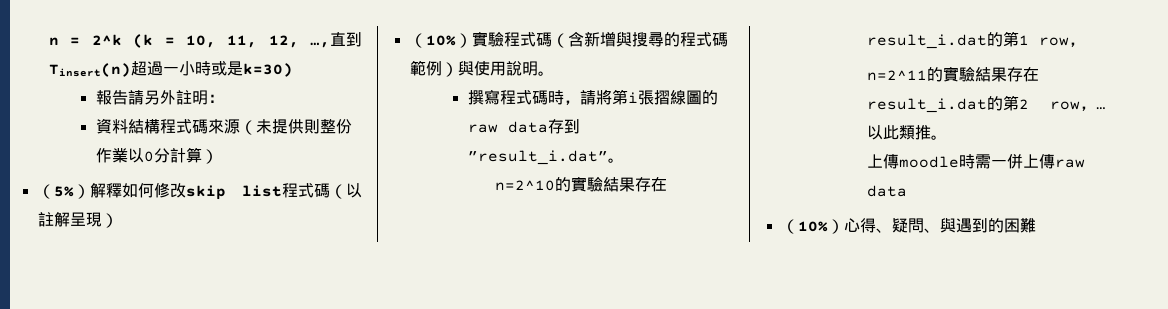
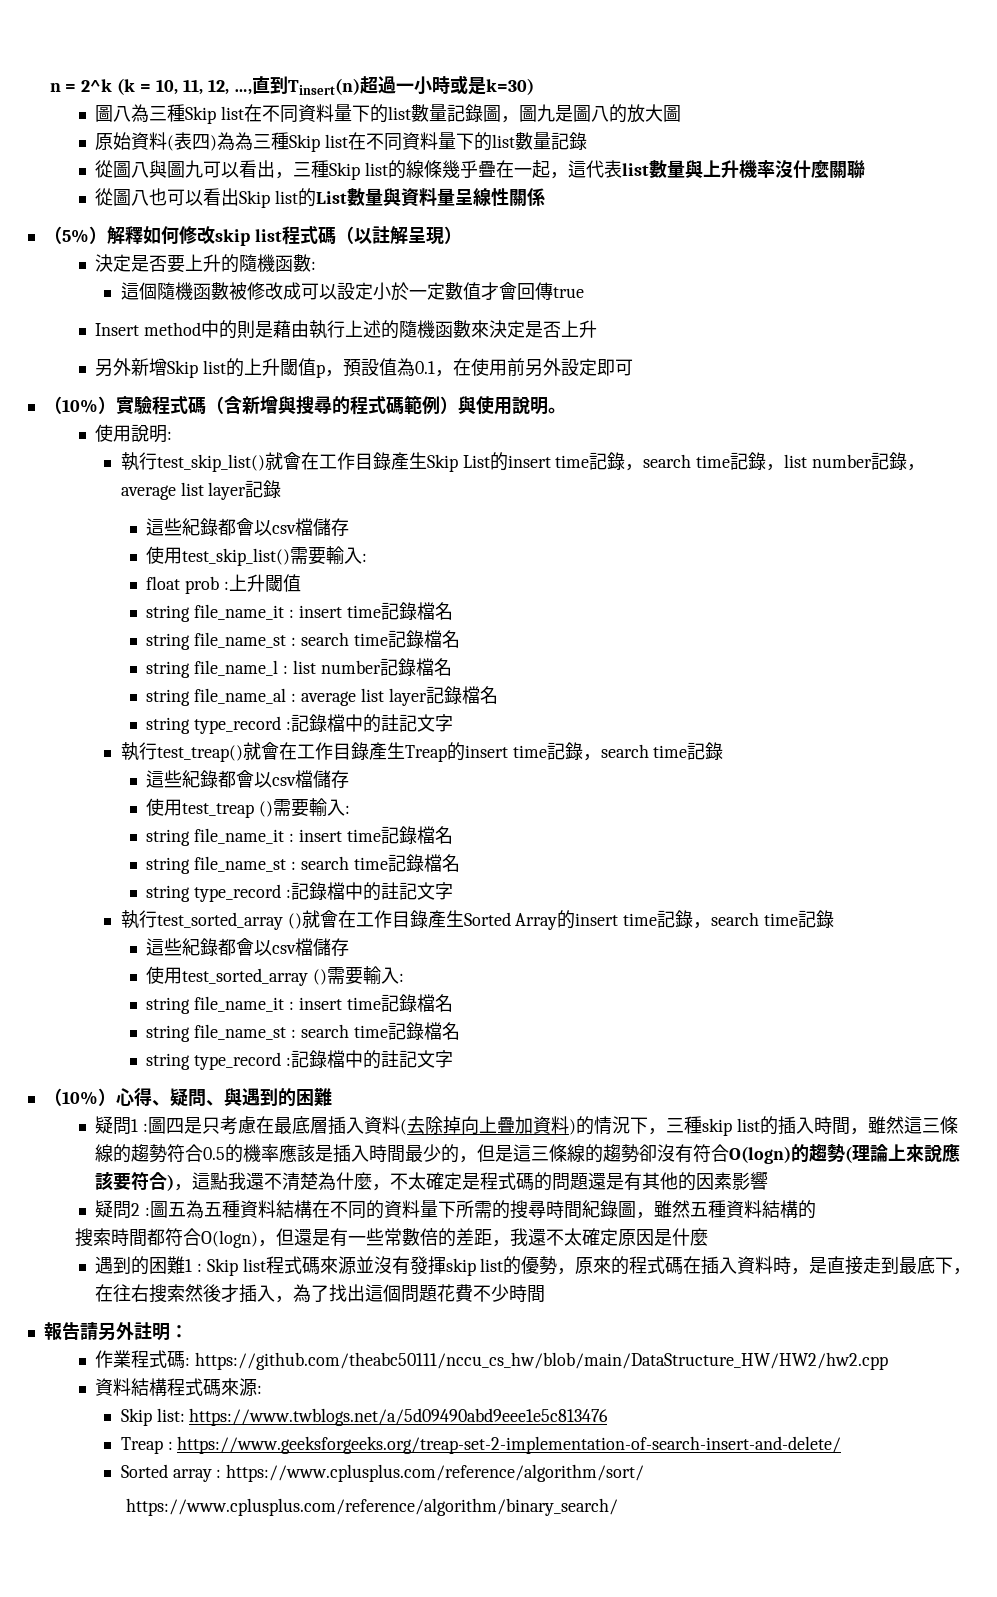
[95,90,224,105] [95,118,352,135] [95,147,218,164] 報告請另外註明： // 資料結構程式碼來源（未提供則整份作業以0分計算） -> [95,104,681,124] [95,132,587,152] [95,160,865,180] [95,188,545,208] 圖八為三種Skip list在不同資料量下的list數量記錄圖，圖九是圖八的放大圖 // 原始資料(表四)為為三種Skip list在不同資料量下的list數量記錄 // 從圖八與圖九可以看出，三種Skip list的線條幾乎疊在一起，這代表list數量與上升機率沒什麼關聯 // 從圖八也可以看出Skip list的List數量與資料量呈線性關係
(118, 220) none -> [95,254,317,273] [120,282,584,301] [95,320,597,339] [95,358,633,378] // 決定是否要上升的隨機函數: // 這個隨機函數被修改成可以設定小於一定數值才會回傳true // Insert method中的則是藉由執行上述的隨機函數來決定是否上升 // 另外新增Skip list的上升閾值p，預設值為0.1，在使用前另外設定即可
[467,89,718,105] [467,119,580,134] [467,150,624,165] [494,176,667,192] [866,31,1085,49] [866,66,1039,82] [866,95,1106,113] [866,125,947,140] [866,154,1085,169] [866,185,907,197] 撰寫程式碼時，請將第i張摺線圖的raw data存到”result_i.dat”。 // n=2^10的實驗結果存在result_i.dat的第1 row， // n=2^11的實驗結果存在result_i.dat的第2 row，…以此類推。 // 上傳moodle時需一併上傳raw data -> [95,424,173,443] [120,452,926,472] [120,480,282,500] [146,518,350,536] [146,546,368,566] [146,574,301,594] [146,602,453,622] [146,630,460,650] [146,658,452,678] [146,686,498,706] [146,714,453,734] [120,742,724,762] [146,770,350,788] [146,798,351,818] [146,826,453,846] [146,854,460,874] [146,882,453,902] [120,910,835,930] [146,938,350,956] [146,966,405,986] [146,994,453,1014] [146,1022,460,1042] [146,1050,453,1070] 使用說明: // 執行test_skip_list()就會在工作目錄產生Skip List的insert time記錄，search time記錄，list number記錄，average list layer記錄 // 這些紀錄都會以csv檔儲存 // 使用test_skip_list()需要輸入: // float prob :上升閾值 // string file_name_it : insert time記錄檔名 // string file_name_st : search time記錄檔名 // string file_name_l : list number記錄檔名 // string file_name_al : average list layer記錄檔名 // string type_record :記錄檔中的註記文字 // 執行test_treap()就會在工作目錄產生Treap的insert time記錄，search time記錄 // 這些紀錄都會以csv檔儲存 // 使用test_treap ()需要輸入: // string file_name_it : insert time記錄檔名 // string file_name_st : search time記錄檔名 // string type_record :記錄檔中的註記文字 // 執行test_sorted_array ()就會在工作目錄產生Sorted Array的insert time記錄，search time記錄 // 這些紀錄都會以csv檔儲存 // 使用test_sorted_array ()需要輸入: // string file_name_it : insert time記錄檔名 // string file_name_st : search time記錄檔名 // string type_record :記錄檔中的註記文字
(1036, 225) none -> [95,1116,958,1136] [95,1143,961,1164] [95,1172,769,1191] [95,1200,816,1219] [75,1228,709,1248] [95,1256,972,1276] [95,1284,546,1303] [43,1322,188,1341] [95,1350,888,1370] [95,1378,263,1397] [120,1408,609,1426] [120,1436,842,1454] [120,1464,645,1482] [126,1498,619,1516] // 疑問1 :圖四是只考慮在最底層插入資料(去除掉向上疊加資料)的情況下，三種skip list的插入時間，雖然這三條線的趨勢符合0.5的機率應該是插入時間最少的，但是這三條線的趨勢卻沒有符合O(logn)的趨勢(理論上來說應該要符合)，這點我還不清楚為什麼，不太確定是程式碼的問題還是有其他的因素影響 // 疑問2 :圖五為五種資料結構在不同的資料量下所需的搜尋時間紀錄圖，雖然五種資料結構的 // 搜索時間都符合O(logn)，但還是有一些常數倍的差距，我還不太確定原因是什麼 // 遇到的困難1 : Skip list程式碼來源並沒有發揮skip list的優勢，原來的程式碼在插入資料時，是直接走到最底下，在往右搜索然後才插入，為了找出這個問題花費不少時間 // 報告請另外註明： // 作業程式碼: https://github.com/theabc50111/nccu_cs_hw/blob/main/DataStructure_HW/HW2/hw2.cpp // 資料結構程式碼來源: // Skip list: https://www.twblogs.net/a/5d09490abd9eee1e5c813476 // Treap : https://www.geeksforgeeks.org/treap-set-2-implementation-of-search-insert-and-delete/ // Sorted array : https://www.cplusplus.com/reference/algorithm/sort/ // https://www.cplusplus.com/reference/algorithm/binary_search/

